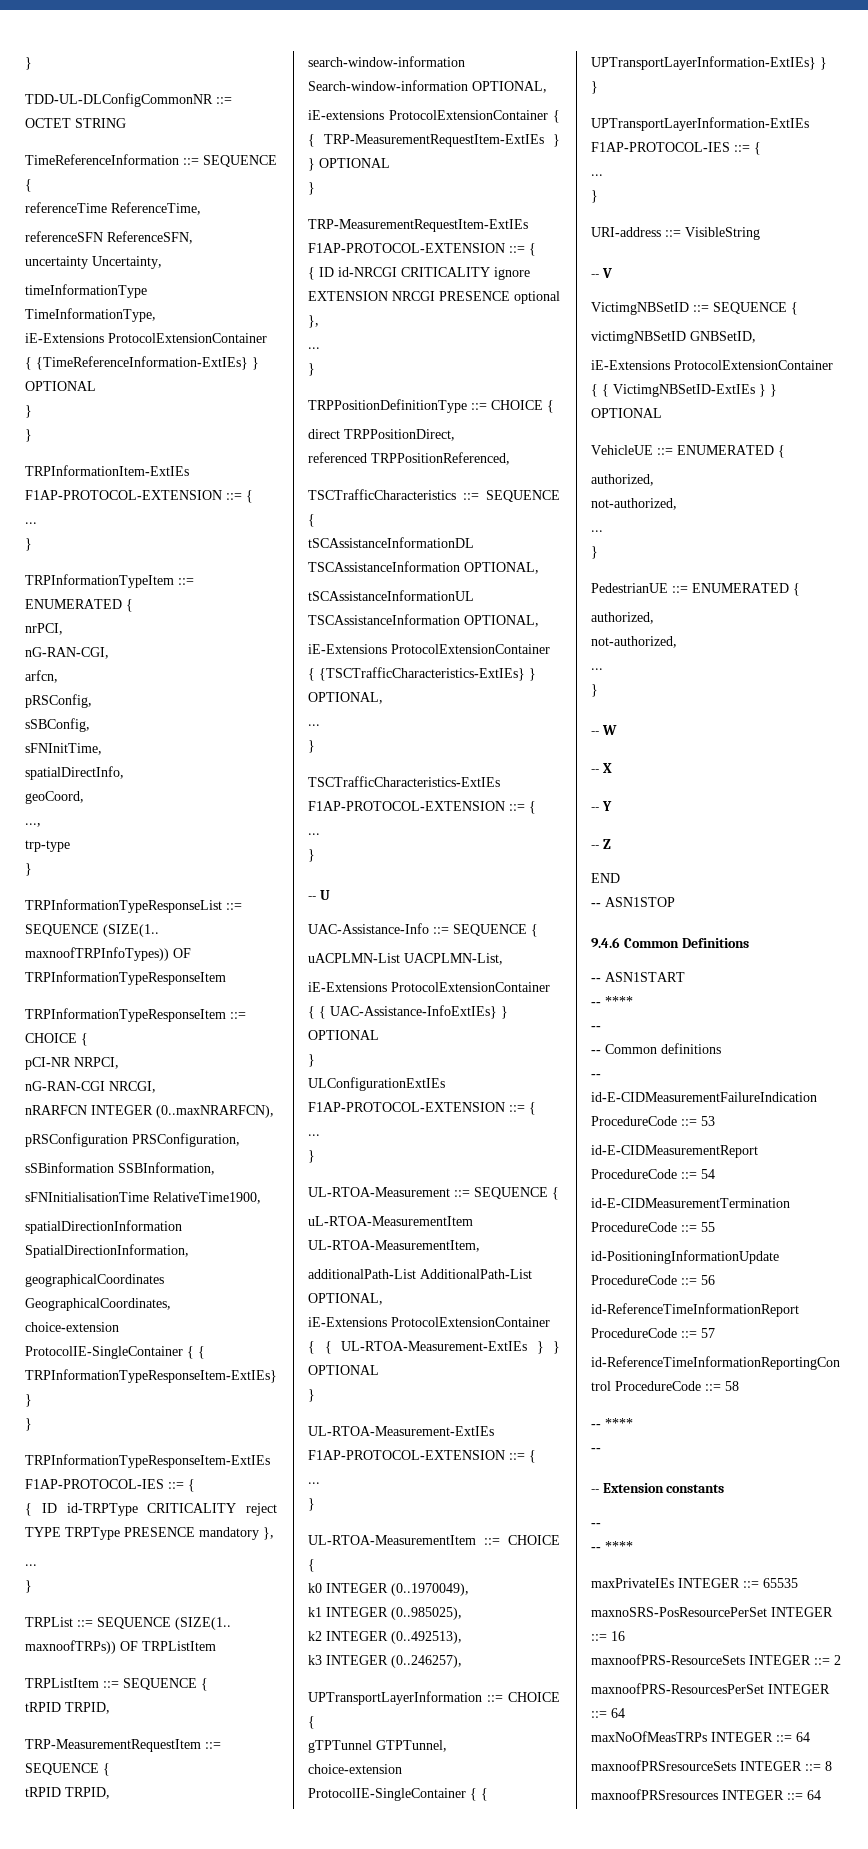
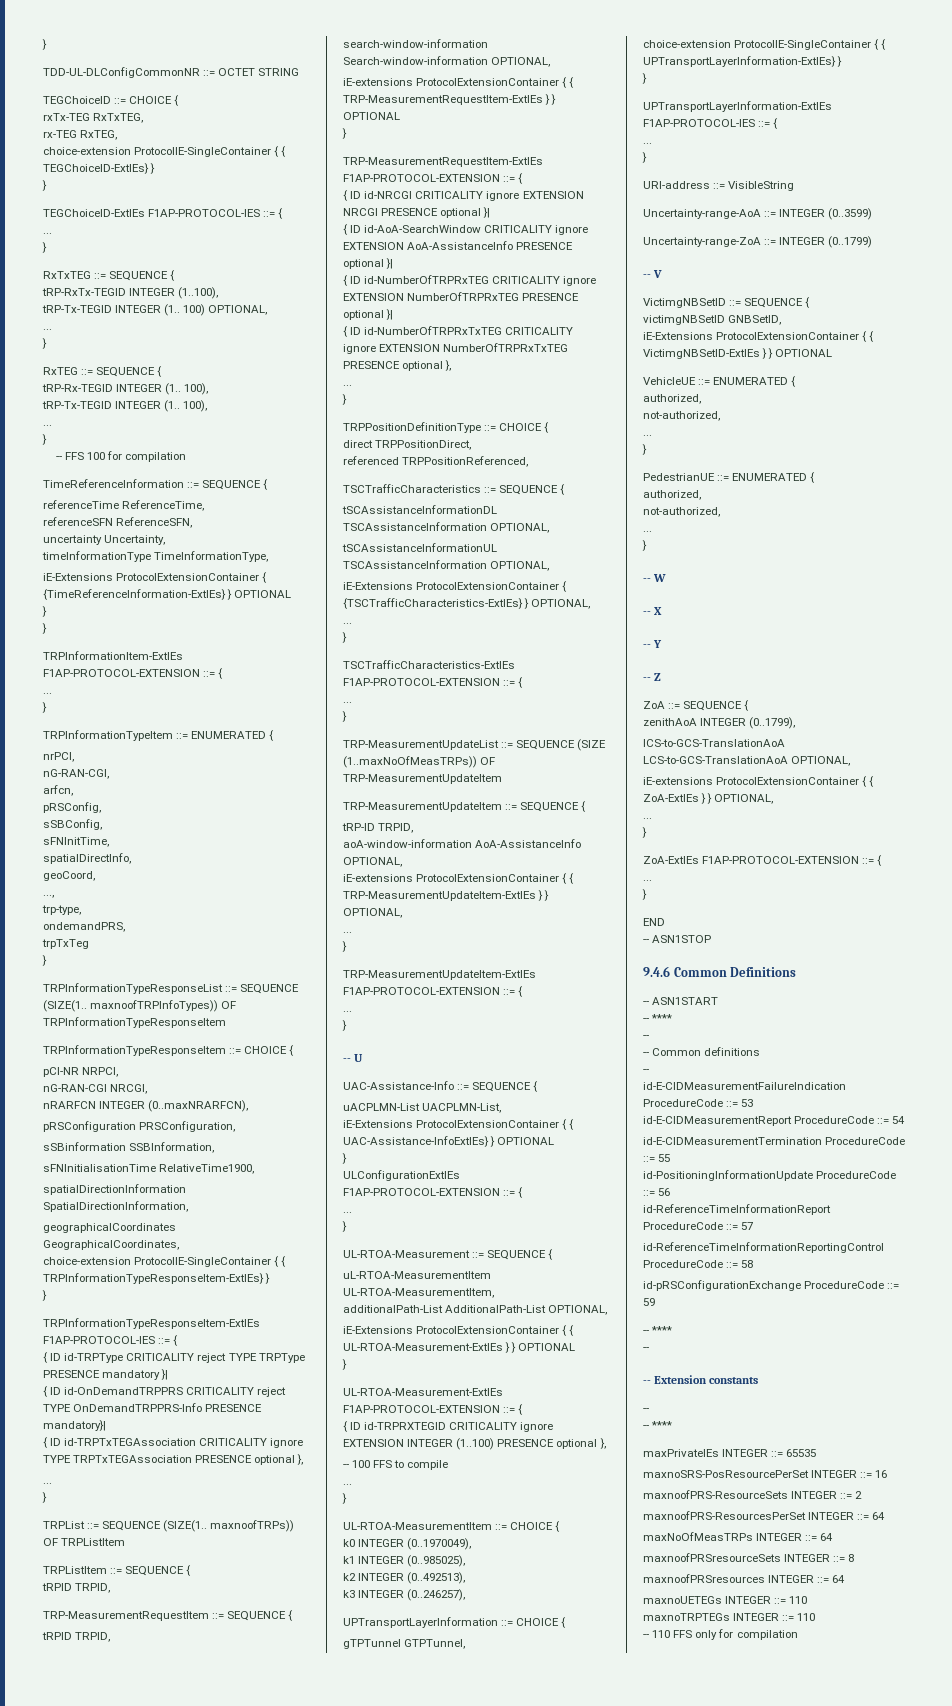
(126, 123) none -> [43,95,180,106] [43,113,144,123] [43,130,118,140] [43,146,287,157] [43,163,156,174] [42,180,47,191] [43,208,284,219] [43,233,52,234] [42,242,47,253] [43,270,176,281] [42,287,219,299] [42,304,268,316] [43,329,52,330] [42,338,47,349] [43,366,163,377] [42,383,209,395] [42,400,208,412] [43,425,52,426] [42,434,47,445] [55,451,187,462] // TEGChoiceID ::= CHOICE { // rxTx-TEG RxTxTEG, // rx-TEG RxTEG, // choice-extension ProtocolIE-SingleContainer { { TEGChoiceID-ExtIEs} } // } // TEGChoiceID-ExtIEs F1AP-PROTOCOL-IES ::= { // ... // } // RxTxTEG ::= SEQUENCE { // tRP-RxTx-TEGID INTEGER (1..100), // tRP-Tx-TEGID INTEGER (1.. 100) OPTIONAL, // ... // } // RxTEG ::= SEQUENCE { // tRP-Rx-TEGID INTEGER (1.. 100), // tRP-Tx-TEGID INTEGER (1.. 100), // ... // } // -- FFS 100 for compilation
[25,840,70,852] trp-type -> [42,905,81,915] [43,922,125,932] [42,939,89,949] trp-type, // ondemandPRS, // trpTxTeg
(259, 1533) none -> [161,1369,169,1380] [43,1386,287,1397] [43,1403,263,1412] [43,1420,106,1431] [43,1437,304,1448] [43,1455,296,1465] }| // { ID id-OnDemandTRPPRS CRITICALITY reject TYPE OnDemandTRPPRS-Info PRESENCE mandatory}| // { ID id-TRPTxTEGAssociation CRITICALITY ignore TYPE TRPTxTEGAssociation PRESENCE optional
(560, 297) none -> [483,207,491,218] [343,224,589,235] [343,241,574,250] [343,258,394,269] [343,275,597,286] [343,292,580,301] [343,309,394,320] [343,326,574,337] [343,343,569,354] [343,361,444,371] }| // { ID id-AoA-SearchWindow CRITICALITY ignore EXTENSION AoA-AssistanceInfo PRESENCE optional }| // { ID id-NumberOfTRPRxTEG CRITICALITY ignore EXTENSION NumberOfTRPRxTEG PRESENCE optional }| // { ID id-NumberOfTRPRxTxTEG CRITICALITY ignore EXTENSION NumberOfTRPRxTxTEG PRESENCE optional
(315, 855) none -> [343,739,607,751] [343,756,496,768] [343,774,502,784] [343,801,587,812] [342,823,414,833] [343,839,582,848] [343,857,402,867] [343,873,575,884] [343,890,550,901] [343,908,402,918] [343,932,352,933] [342,941,347,952] [343,970,536,980] [343,986,524,997] [343,1011,352,1012] [342,1020,347,1031] // TRP-MeasurementUpdateList ::= SEQUENCE (SIZE (1..maxNoOfMeasTRPs)) OF TRP-MeasurementUpdateItem // TRP-MeasurementUpdateItem ::= SEQUENCE { // tRP-ID TRPID, // aoA-window-information AoA-AssistanceInfo OPTIONAL, // iE-extensions ProtocolExtensionContainer { { TRP-MeasurementUpdateItem-ExtIEs } } OPTIONAL, // ... // } // TRP-MeasurementUpdateItem-ExtIEs F1AP-PROTOCOL-EXTENSION ::= { // ... // }
(536, 1456) none -> [343,1421,554,1432] [343,1438,606,1450] [343,1460,449,1470] // { ID id-TRPRXTEGID CRITICALITY ignore EXTENSION INTEGER (1..100) PRESENCE optional }, // -- 100 FFS to compile
(760, 233) none -> [643,208,873,220] [643,236,873,248] // Uncertainty-range-AoA ::= INTEGER (0..3599) // Uncertainty-range-ZoA ::= INTEGER (0..1799)
(611, 844) none -> [643,700,750,711] [643,717,796,729] [643,739,785,747] [643,756,851,766] [643,776,875,787] [643,793,774,804] [643,818,652,819] [642,827,647,838] [643,855,883,866] [643,880,652,881] [642,889,647,900] // ZoA ::= SEQUENCE { // zenithAoA INTEGER (0..1799), // lCS-to-GCS-TranslationAoA LCS-to-GCS-TranslationAoA OPTIONAL, // iE-extensions ProtocolExtensionContainer { { ZoA-ExtIEs } } OPTIONAL, // ... // } // ZoA-ExtIEs F1AP-PROTOCOL-EXTENSION ::= { // ... // }
(739, 1386) none -> [643,1280,900,1291] [643,1298,655,1306] // id-pRSConfigurationExchange ProcedureCode ::= 59
(821, 1795) none -> [643,1596,808,1604] [643,1613,816,1621] [643,1629,798,1640] // maxnoUETEGs INTEGER ::= 110 // maxnoTRPTEGs INTEGER ::= 110 // -- 110 FFS only for compilation

